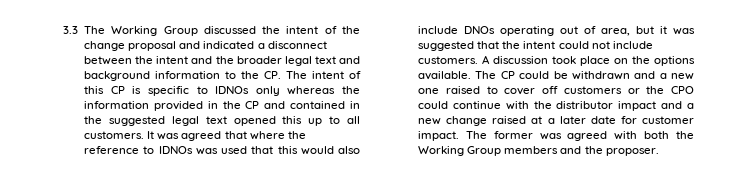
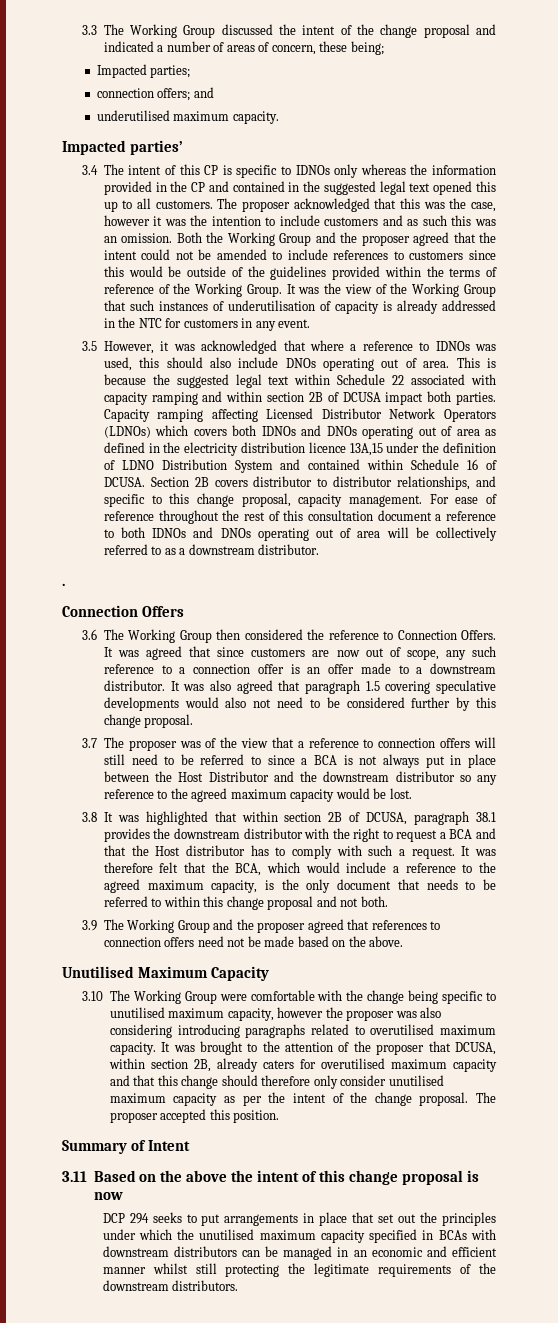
[267,41,327,49] [84,56,360,66] [84,71,282,81] disconnect between the intent and the broader legal text and background information to the CP. -> [166,41,384,55] [96,64,191,78] [96,87,214,101] [96,110,279,124] [62,140,183,155] [82,165,99,175] number of areas of concern, these being; // Impacted parties; // connection offers; and // underutilised maximum capacity. // Impacted parties’ // 3.4
[147,131,222,141] It was agreed -> [217,198,497,212] [103,215,496,226] [103,232,497,246] [103,249,496,260] [103,266,497,280] [103,283,496,297] [103,300,496,314] [103,317,311,331] [82,340,278,354] The proposer acknowledged that this was the case, however it was the intention to include customers and as such this was an omission. Both the Working Group and the proposer agreed that the intent could not be amended to include references to customers since this would be outside of the guidelines provided within the terms of reference of the Working Group. It was the view of the Working Group that such instances of underutilisation of capacity is already addressed in the NTC for customers in any event. // 3.5 However, it was acknowledged
[287,131,306,139] the -> [350,344,357,351] a
[221,146,334,155] used that this would -> [103,357,203,371] used, this should
[601,26,695,36] [418,41,653,51] [418,55,695,66] [418,71,694,80] [418,86,694,95] [418,101,694,111] [418,116,694,126] [418,131,694,141] [418,146,659,156] area, but it was suggested that the intent could not include customers. A discussion took place on the options available. The CP could be withdrawn and a new one raised to cover off customers or the CPO could continue with the distributor impact and a new change raised at a later date for customer impact. The former was agreed with both the Working Group members and the proposer. -> [423,357,496,368] [103,374,497,388] [103,391,496,405] [103,408,497,422] [103,425,497,439] [103,442,496,456] [103,459,498,473] [103,476,497,490] [103,493,497,507] [103,510,496,524] [103,527,497,541] [103,544,320,555] [62,583,65,586] [62,605,184,617] [82,629,497,643] [103,646,497,660] [103,663,496,674] [103,680,497,694] [103,697,496,711] [103,714,194,728] [82,737,496,751] [103,754,496,768] [103,771,497,785] [103,788,412,802] [82,811,497,825] [103,828,496,842] [103,845,496,859] [103,862,497,876] [103,879,496,893] [103,896,388,910] [82,919,441,933] [103,936,404,947] [62,966,269,981] [82,990,497,1004] [109,1007,442,1021] [109,1024,496,1038] [109,1041,496,1055] [108,1058,498,1072] [109,1075,444,1089] [109,1092,497,1106] [109,1109,280,1123] [62,1140,190,1154] [62,1170,479,1185] [93,1192,123,1200] [102,1212,496,1226] [102,1229,496,1243] [102,1246,498,1260] [102,1263,497,1277] [102,1280,239,1291] area. This is because the suggested legal text within Schedule 22 associated with capacity ramping and within section 2B of DCUSA impact both parties. Capacity ramping affecting Licensed Distributor Network Operators (LDNOs) which covers both IDNOs and DNOs operating out of area as defined in the electricity distribution licence 13A,15 under the definition of LDNO Distribution System and contained within Schedule 16 of DCUSA. Section 2B covers distributor to distributor relationships, and specific to this change proposal, capacity management. For ease of reference throughout the rest of this consultation document a reference to both IDNOs and DNOs operating out of area will be collectively referred to as a downstream distributor. // . // Connection Offers // 3.6 The Working Group then considered the reference to Connection Offers. It was agreed that since customers are now out of scope, any such reference to a connection offer is an offer made to a downstream distributor. It was also agreed that paragraph 1.5 covering speculative developments would also not need to be considered further by this change proposal. // 3.7 The proposer was of the view that a reference to connection offers will still need to be referred to since a BCA is not always put in place between the Host Distributor and the downstream distributor so any reference to the agreed maximum capacity would be lost. // 3.8 It was highlighted that within section 2B of DCUSA, paragraph 38.1 provides the downstream distributor with the right to request a BCA and that the Host distributor has to comply with such a request. It was therefore felt that the BCA, which would include a reference to the agreed maximum capacity, is the only document that needs to be referred to within this change proposal and not both. // 3.9 The Working Group and the proposer agreed that references to connection offers need not be made based on the above. // Unutilised Maximum Capacity // 3.10 The Working Group were comfortable with the change being specific to unutilised maximum capacity, however the proposer was also considering introducing paragraphs related to overutilised maximum capacity. It was brought to the attention of the proposer that DCUSA, within section 2B, already caters for overutilised maximum capacity and that this change should therefore only consider unutilised maximum capacity as per the intent of the change proposal. The proposer accepted this position. // Summary of Intent // 3.11 Based on the above the intent of this change proposal is now // DCP 294 seeks to put arrangements in place that set out the principles under which the unutilised maximum capacity specified in BCAs with downstream distributors can be managed in an economic and efficient manner whilst still protecting the legitimate requirements of the downstream distributors.

